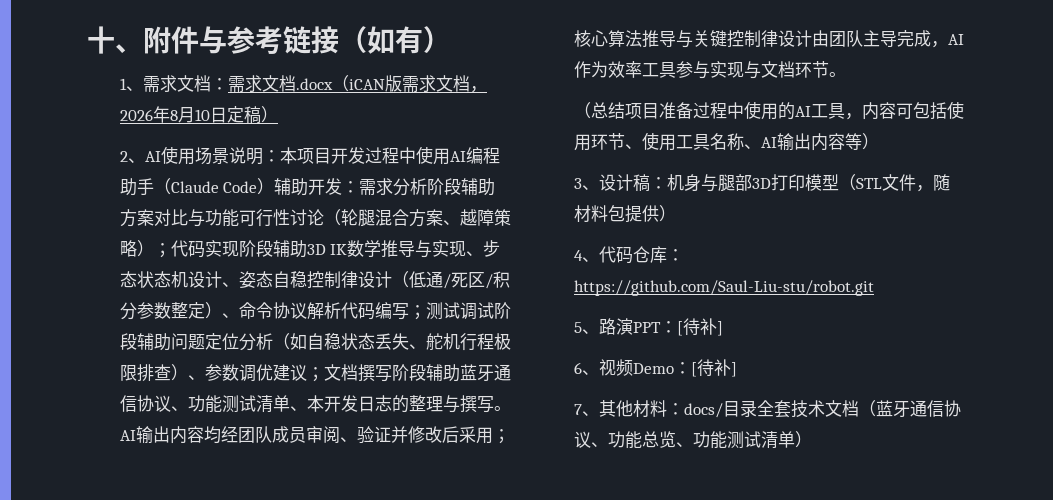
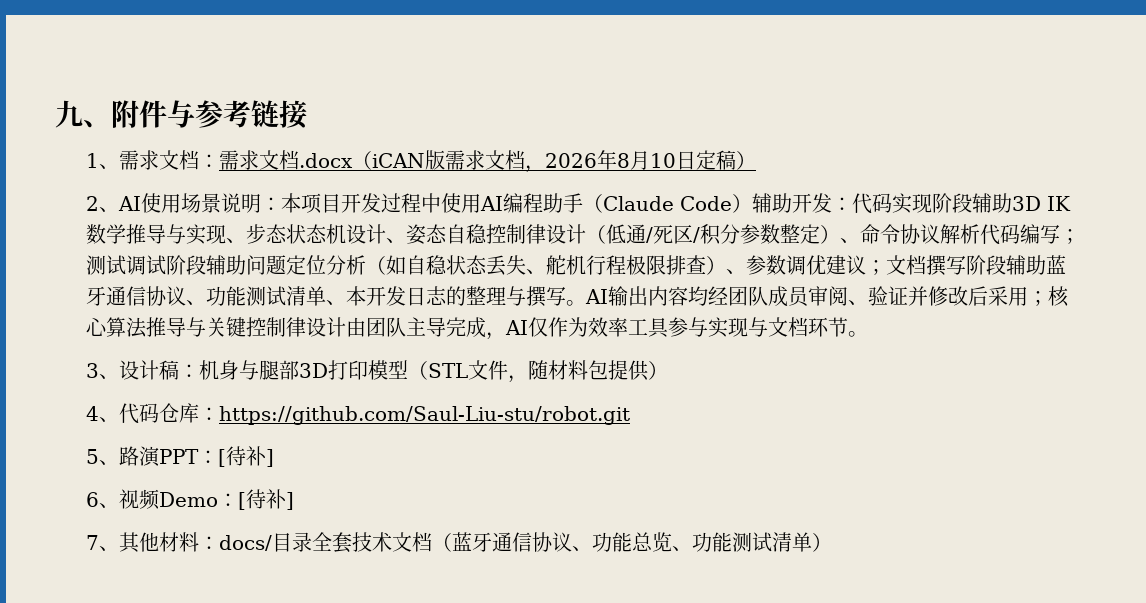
[87,26,115,54] 十 -> [55,100,83,128] 九
[339,26,451,54] （如有） -> (307, 114) none
[359,178,496,196] [119,209,511,227] [119,240,171,258] 需求分析阶段辅助方案对比与功能可行性讨论（轮腿混合方案、越障策略）； -> (853, 204) none
(964, 39) none -> [528,317,549,337] 仅
[573,101,964,120] [573,132,879,151] // （总结项目准备过程中使用的AI工具，内容可包括使用环节、使用工具名称、AI输出内容等） -> (869, 334) none

